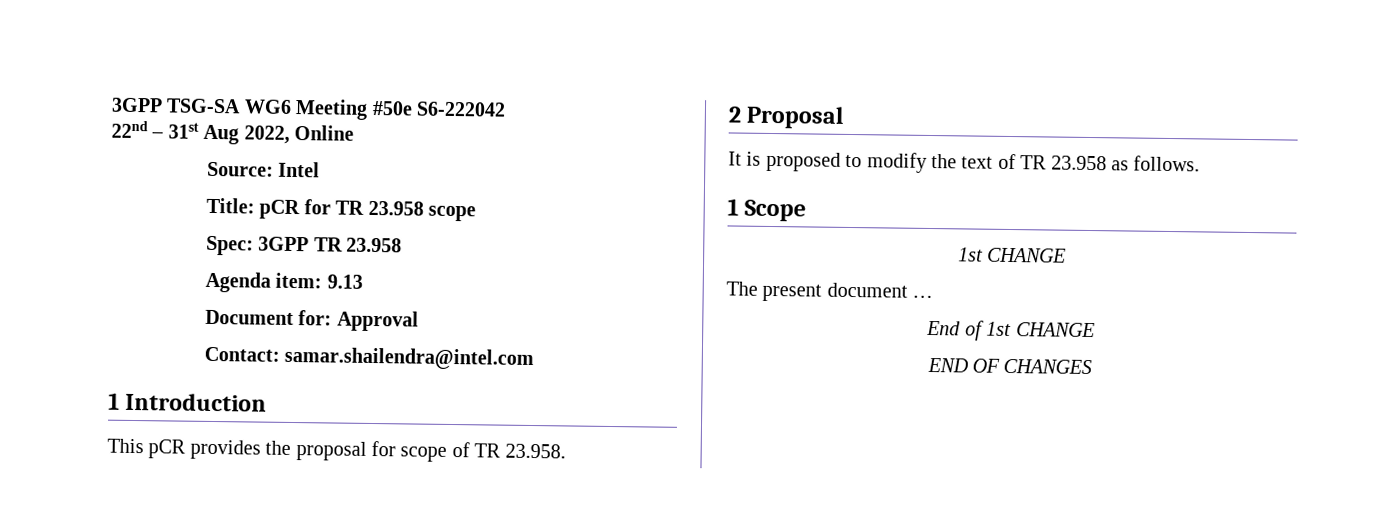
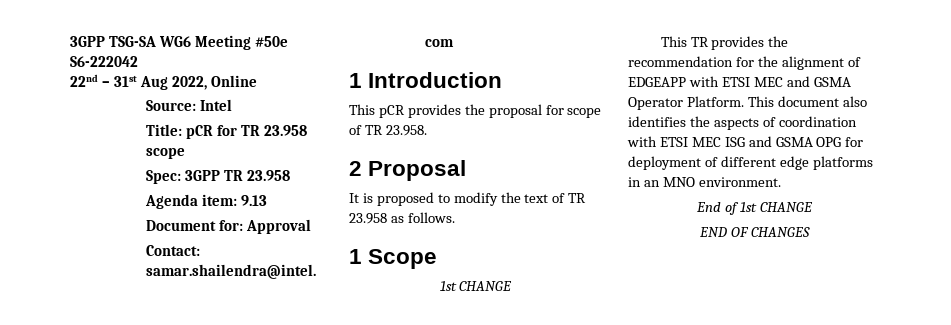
[726,281,934,302] The present document … -> [660,36,789,50] [628,56,861,70] [628,76,851,87] [628,96,867,110] [628,116,857,130] [627,136,864,147] [628,156,873,170] [628,177,781,187] This TR provides the recommendation for the alignment of EDGEAPP with ETSI MEC and GSMA Operator Platform. This document also identifies the aspects of coordination with ETSI MEC ISG and GSMA OPG for deployment of different edge platforms in an MNO environment.

